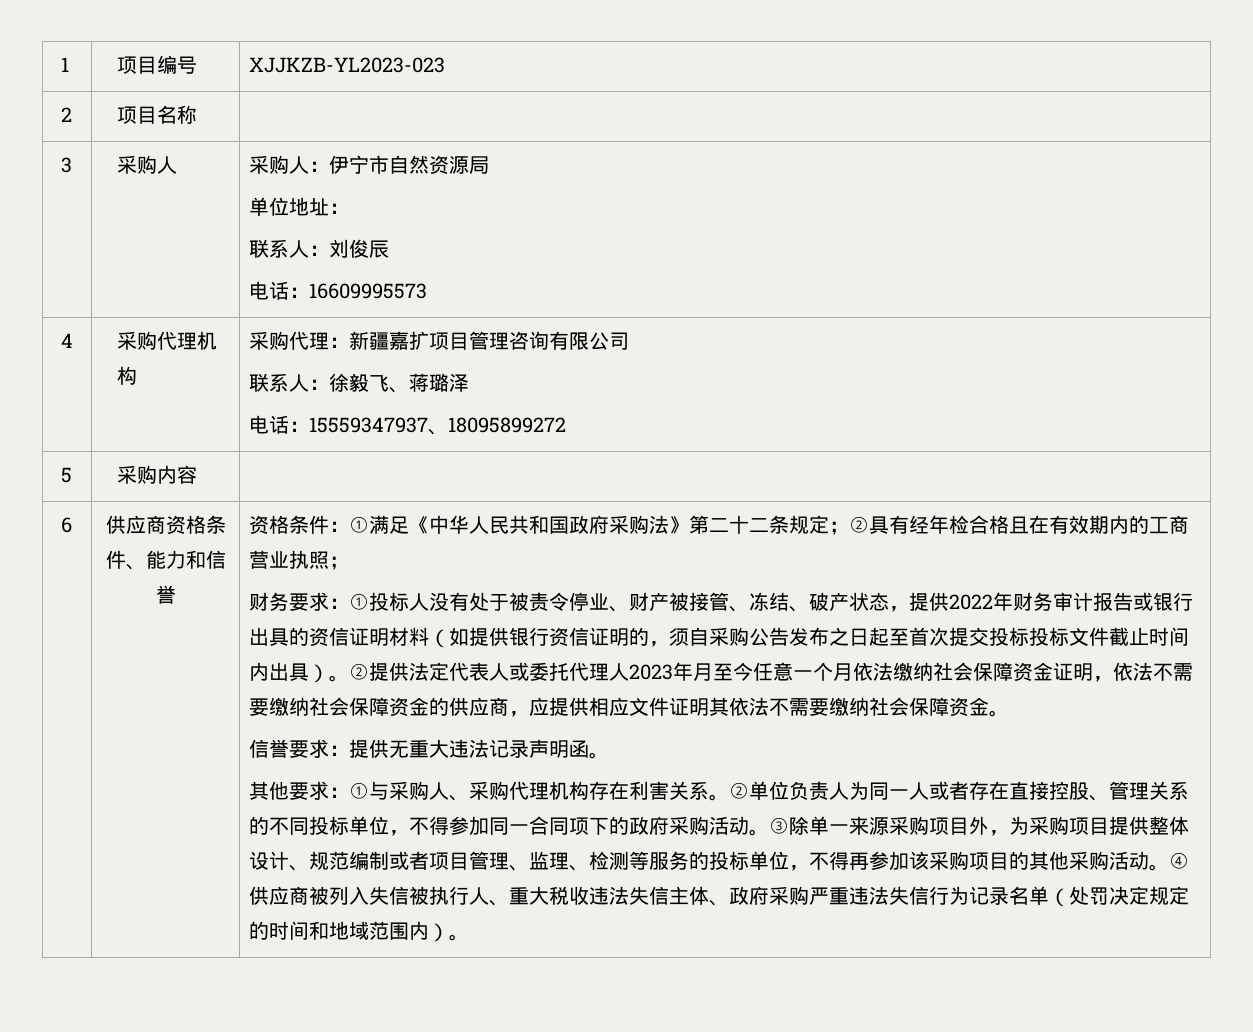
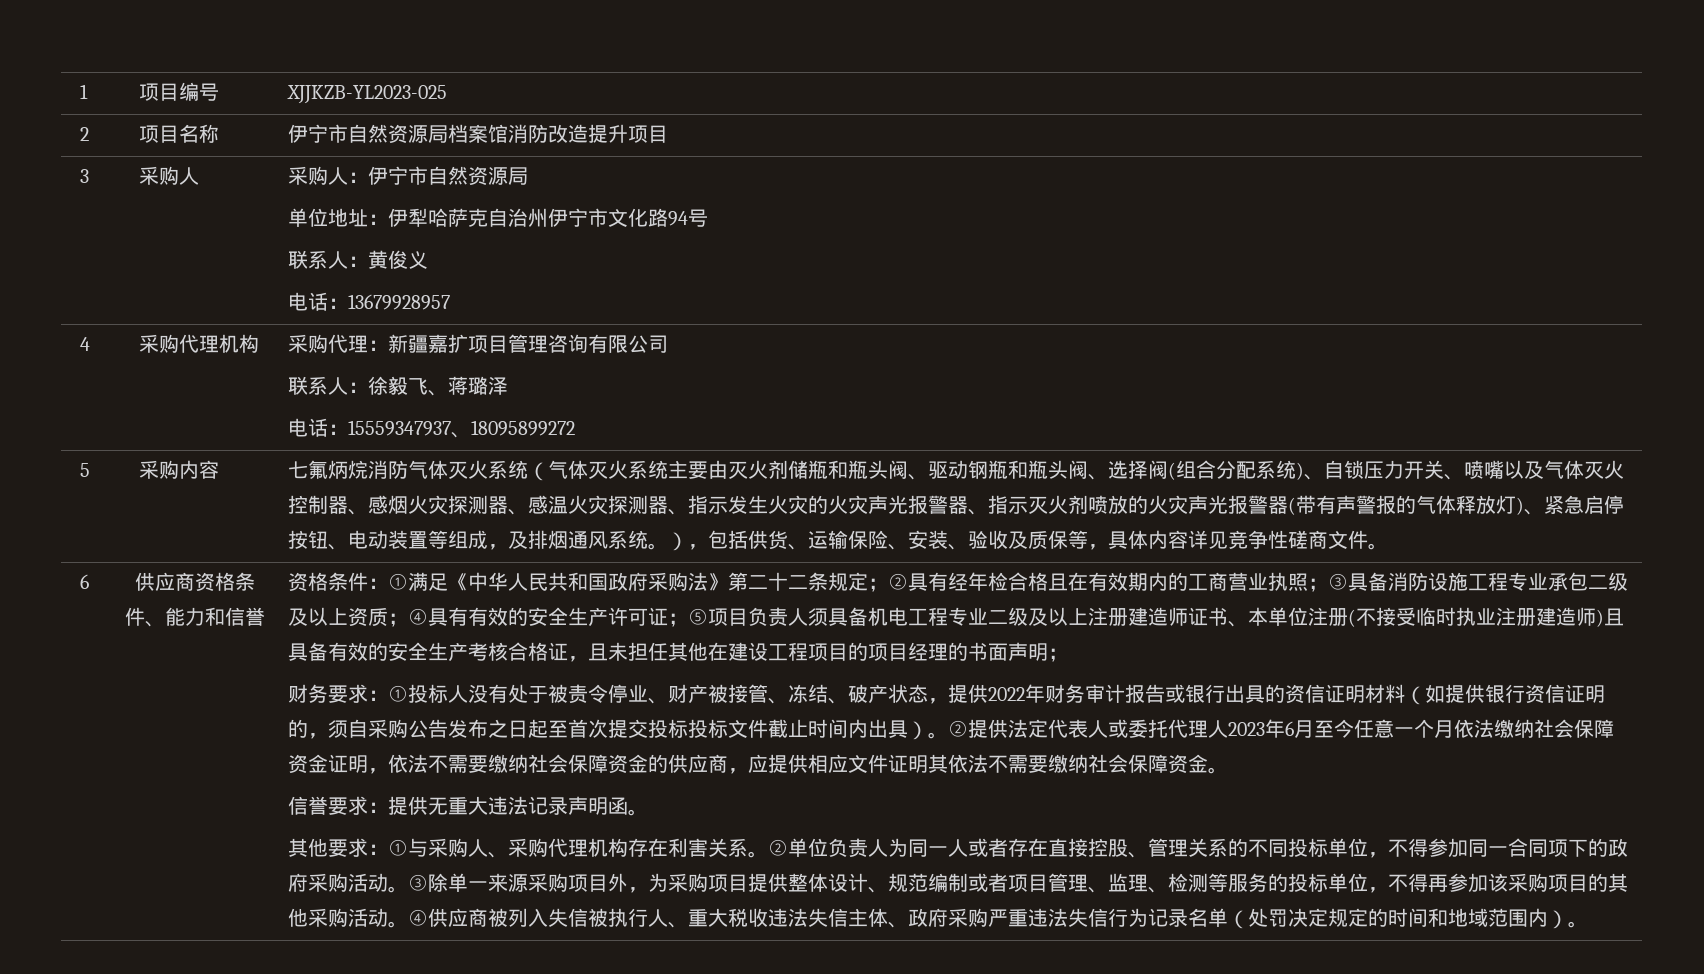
[249,57,446,73] XJJKZB-YL2023-023 -> [286,85,447,104] XJJKZB-YL2023-025
(198, 114) none -> [287,124,668,144] 伊宁市自然资源局档案馆消防改造提升项目
[249,239,390,258] [249,281,428,300] // 联系人：刘俊辰 // 电话：16609995573 -> [387,208,708,228] [287,250,428,269] [287,292,450,311] 伊犁哈萨克自治州伊宁市文化路94号 // 联系人：黄俊义 // 电话：13679928957
(198, 474) none -> [287,460,1624,481] [287,495,1624,515] [287,530,1388,551] 七氟炳烷消防气体灭火系统（气体灭火系统主要由灭火剂储瓶和瓶头阀、驱动钢瓶和瓶头阀、选择阀(组合分配系统)、自锁压力开关、喷嘴以及气体灭火控制器、感烟火灾探测器、感温火灾探测器、指示发生火灾的火灾声光报警器、指示灭火剂喷放的火灾声光报警器(带有声警报的气体释放灯)、紧急启停按钮、电动装置等组成，及排烟通风系统。），包括供货、运输保险、安装、验收及质保等，具体内容详见竞争性磋商文件。
(350, 563) none -> [1327,572,1628,591] [287,607,1624,627] [287,642,1068,662] ③具备消防设施工程专业承包二级及以上资质；④具有有效的安全生产许可证；⑤项目负责人须具备机电工程专业二级及以上注册建造师证书、本单位注册(不接受临时执业注册建造师)且具备有效的安全生产考核合格证，且未担任其他在建设工程项目的项目经理的书面声明；
(694, 671) none -> [1284,721,1294,736] 6

